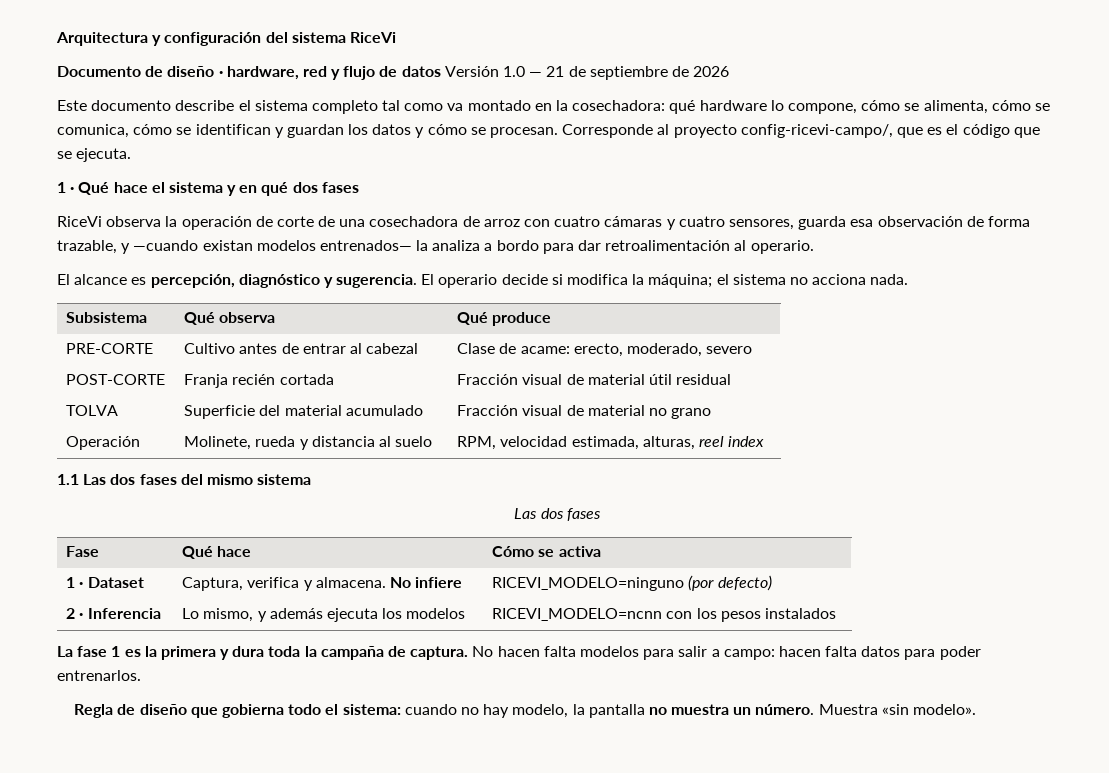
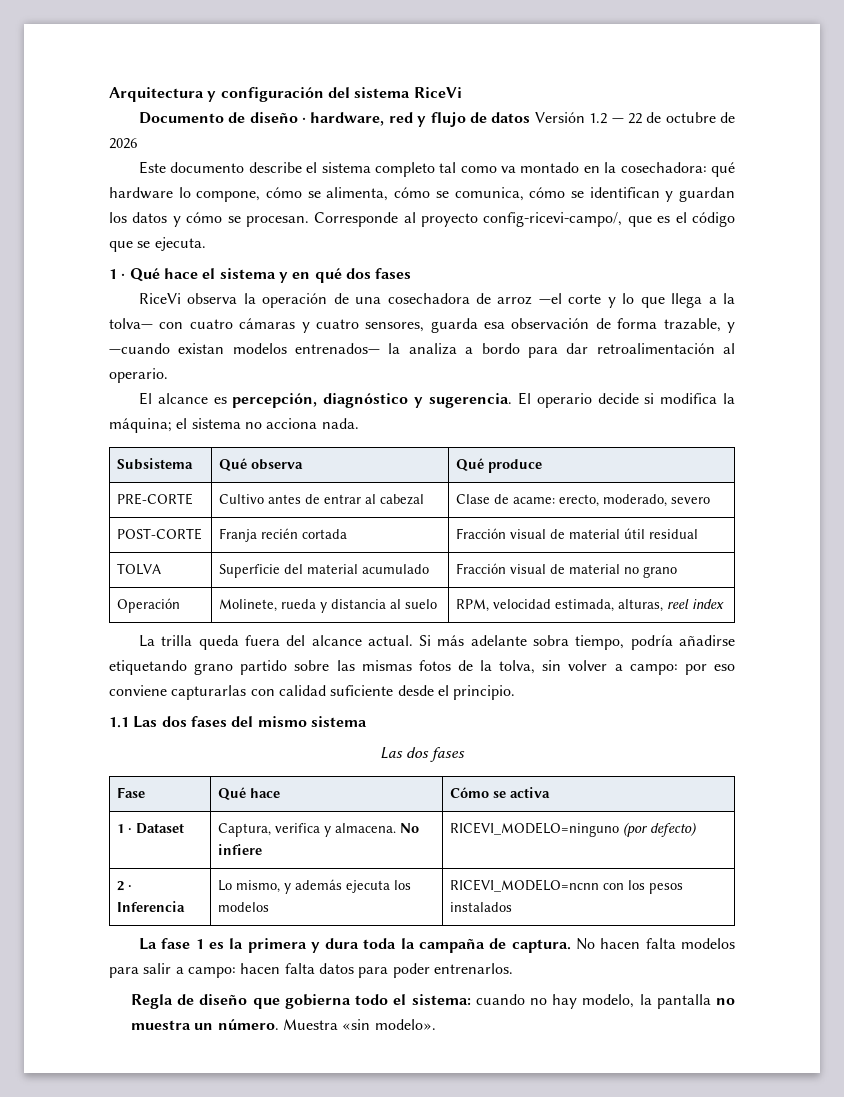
[503,66,668,80] 1.0 — 21 de septiembre -> [589,112,716,124] 1.2 — 22 de octubre
[276,216,336,227] corte de -> (349, 298) none
(520, 223) none -> [538,293,735,308] [109,318,153,329] —el corte y lo que llega a la tolva—
(765, 441) none -> [138,635,735,650] [109,660,735,675] [109,685,516,700] // La trilla queda fuera del alcance actual. Si más adelante sobra tiempo, podría añadirse etiquetando grano partido sobre las mismas fotos de la tolva, sin volver a campo: por eso conviene capturarlas con calidad suficiente desde el principio.

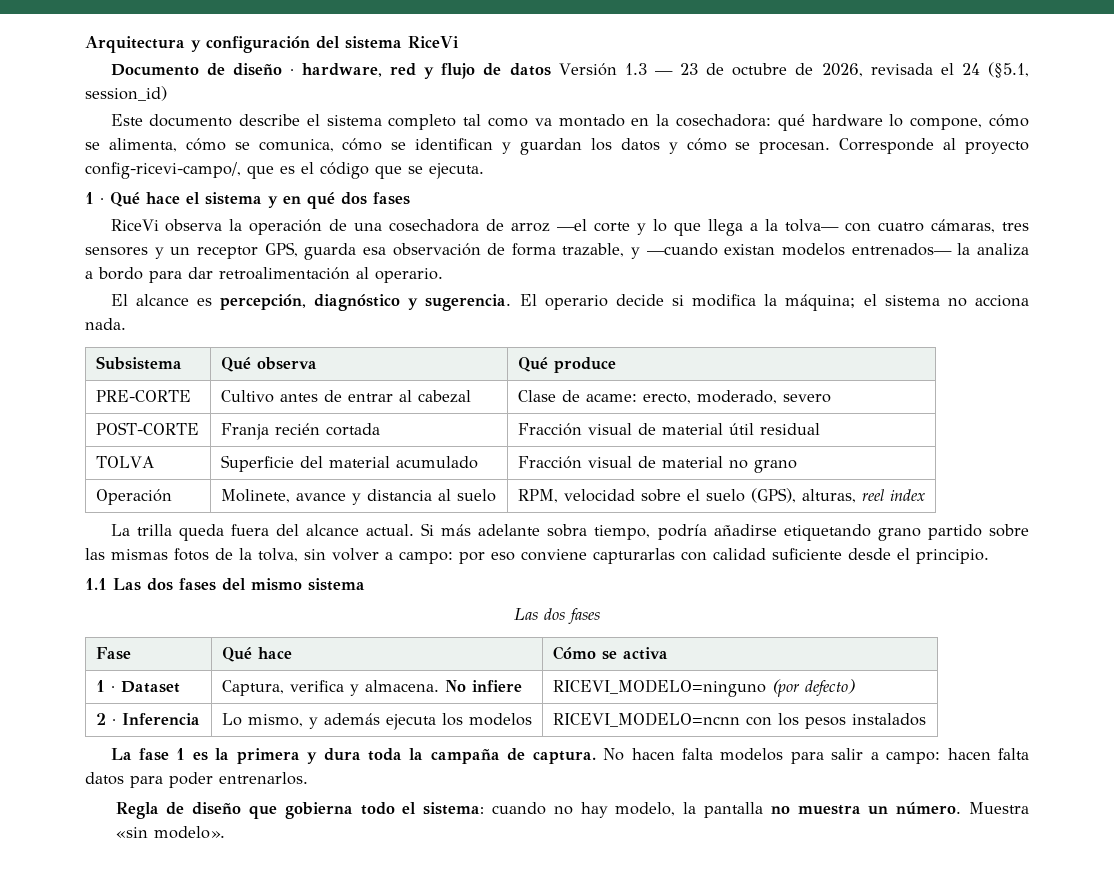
[589,112,735,124] [109,138,137,149] 1.2 — 22 de octubre de 2026 -> [624,62,1029,78] [85,86,167,101] 1.3 — 23 de octubre de 2026, revisada el 24 (§5.1, session_id)
[239,318,425,333] cámaras y cuatro sensores, -> [931,219,1030,233] [85,242,298,259] cámaras, tres sensores y un receptor GPS,
[281,599,317,609] rueda -> [295,492,346,501] avance
[555,599,615,612] estimada, -> [640,488,796,503] sobre el suelo (GPS),

